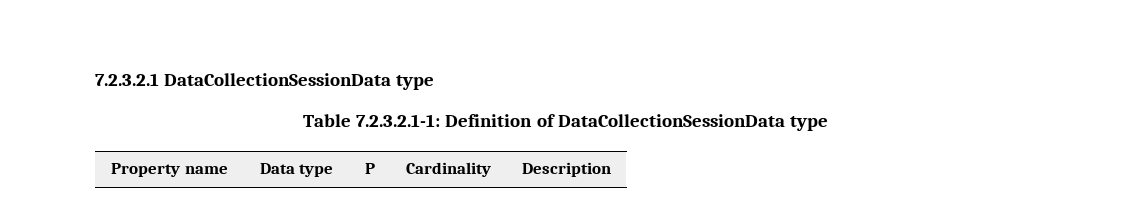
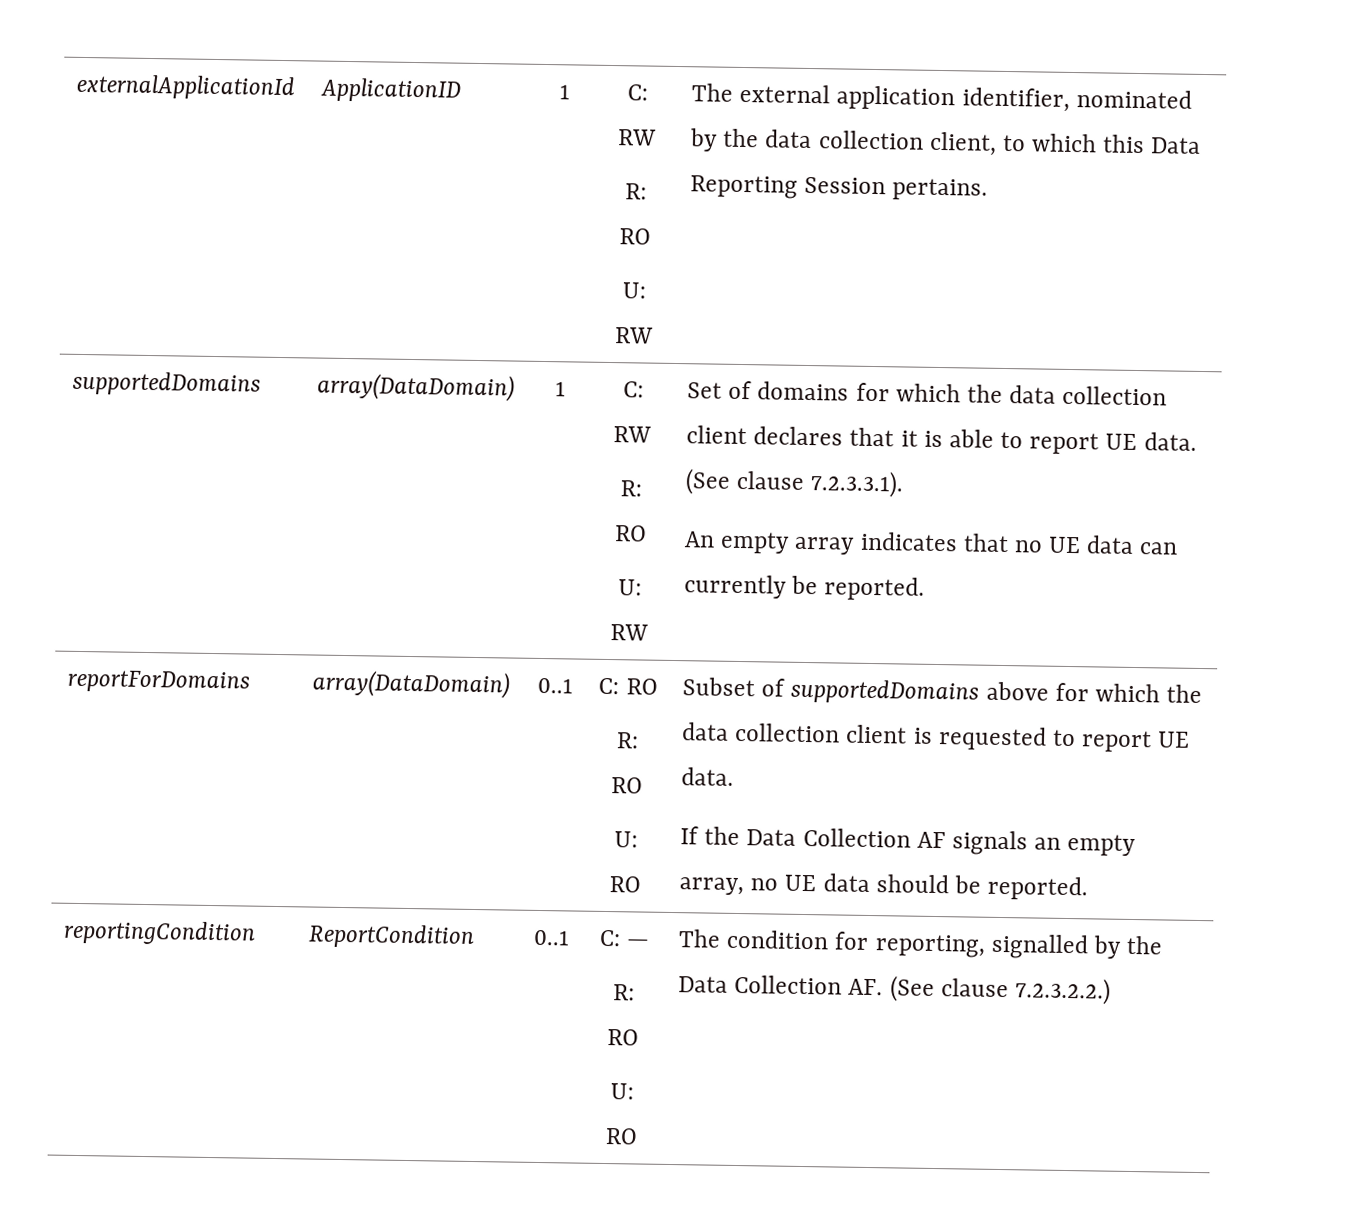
[95,73,435,90] [303,114,828,131] [111,163,228,177] [259,163,334,177] [365,163,375,174] [406,162,491,177] [522,162,611,177] 7.2.3.2.1 DataCollectionSessionData type // Table 7.2.3.2.1-1: Definition of DataCollectionSessionData type // Property name | Data type | P | Cardinality | Description -> [76,73,297,101] [320,77,462,103] [558,84,570,100] [626,84,648,101] [618,129,656,146] [625,183,647,200] [619,228,651,245] [622,282,646,299] [615,327,653,344] [691,83,1192,112] [689,128,1202,156] [690,175,989,201] [72,370,262,397] [317,372,516,402] [554,381,566,397] [622,381,644,398] [613,426,651,443] [620,480,642,497] [615,525,647,542] [618,579,642,596] [610,624,648,641] [687,380,1168,406] [686,425,1197,455] [685,468,905,498] [684,531,1179,555] [684,574,926,601] [67,669,251,694] [312,669,511,699] [537,677,573,694] [598,677,658,695] [616,732,639,749] [611,777,643,794] [614,831,638,848] [609,876,641,893] [682,677,1203,705] [681,722,1191,753] [681,767,735,786] [680,826,1137,857] [679,873,1089,901] [63,919,257,946] [308,923,476,950] [533,929,570,946] [598,929,650,947] [613,984,635,1001] [607,1029,639,1046] [610,1083,634,1100] [605,1128,638,1145] [678,929,1164,960] [678,974,1111,1005] externalApplicationId | ApplicationID | 1 | C: RW // R: RO // U: RW | The external application identifier, nominated by the data collection client, to which this Data Reporting Session pertains. // supportedDomains | array(DataDomain) | 1 | C: RW // R: RO // U: RW | Set of domains for which the data collection client declares that it is able to report UE data. (See clause 7.2.3.3.1). // An empty array indicates that no UE data can currently be reported. // reportForDomains | array(DataDomain) | 0..1 | C: RO // R: RO // U: RO | Subset of supportedDomains above for which the data collection client is requested to report UE data. // If the Data Collection AF signals an empty array, no UE data should be reported. // reportingCondition | ReportCondition | 0..1 | C: — // R: RO // U: RO | The condition for reporting, signalled by the Data Collection AF. (See clause 7.2.3.2.2.)

